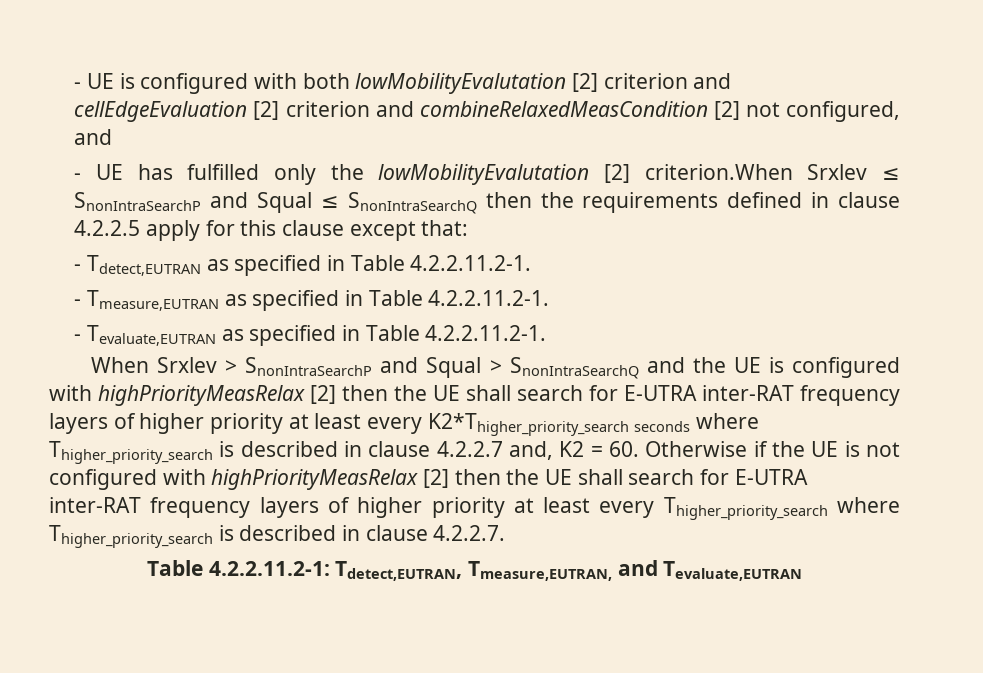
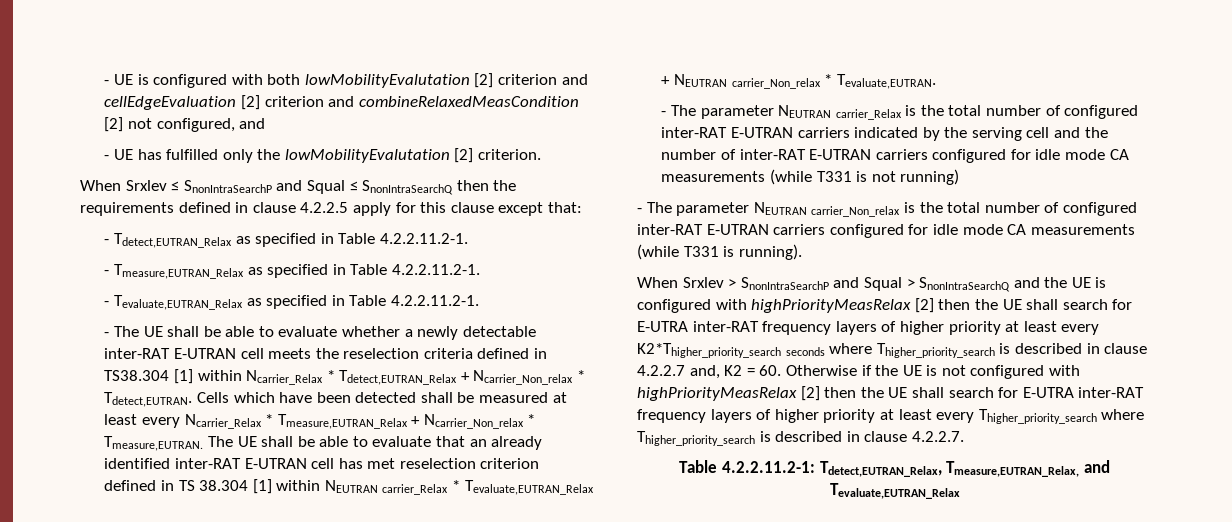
[644,164,793,180] criterion.When -> [478,149,542,160] [80,180,121,191] criterion. // When
[86,255,532,276] [74,290,550,311] [74,325,547,346] Tdetect,EUTRAN as specified in Table 4.2.2.11.2-1. // - Tmeasure,EUTRAN as specified in Table 4.2.2.11.2-1. // - Tevaluate,EUTRAN as specified in Table 4.2.2.11.2-1. -> [113,233,468,248] [104,264,480,279] [104,295,479,310] [104,326,536,340] [104,348,548,359] [104,369,586,385] [104,392,567,407] [104,414,536,429] [104,436,543,451] [104,458,540,469] [104,479,594,495] [661,74,936,89] [661,105,1139,120] [661,127,1108,141] [661,149,1129,163] [661,169,960,185] [637,202,1137,217] [637,224,1135,238] [637,244,802,260] Tdetect,EUTRAN_Relax as specified in Table 4.2.2.11.2-1. // - Tmeasure,EUTRAN_Relax as specified in Table 4.2.2.11.2-1. // - Tevaluate,EUTRAN_Relax as specified in Table 4.2.2.11.2-1. // - The UE shall be able to evaluate whether a newly detectable inter-RAT E-UTRAN cell meets the reselection criteria defined in TS38.304 [1] within Ncarrier_Relax * Tdetect,EUTRAN_Relax + Ncarrier_Non_relax * Tdetect,EUTRAN. Cells which have been detected shall be measured at least every Ncarrier_Relax * Tmeasure,EUTRAN_Relax + Ncarrier_Non_relax * Tmeasure,EUTRAN. The UE shall be able to evaluate that an already identified inter-RAT E-UTRAN cell has met reselection criterion defined in TS 38.304 [1] within NEUTRAN carrier_Relax * Tevaluate,EUTRAN_Relax + NEUTRAN carrier_Non_relax * Tevaluate,EUTRAN. // - The parameter NEUTRAN carrier_Relax is the total number of configured inter-RAT E-UTRAN carriers indicated by the serving cell and the number of inter-RAT E-UTRAN carriers configured for idle mode CA measurements (while T331 is not running) // - The parameter NEUTRAN carrier_Non_relax is the total number of configured inter-RAT E-UTRAN carriers configured for idle mode CA measurements (while T331 is running).
[335,560,803,581] Tdetect,EUTRAN, Tmeasure,EUTRAN, and Tevaluate,EUTRAN -> [819,460,1110,477] [829,483,960,499] Tdetect,EUTRAN_Relax, Tmeasure,EUTRAN_Relax, and Tevaluate,EUTRAN_Relax

